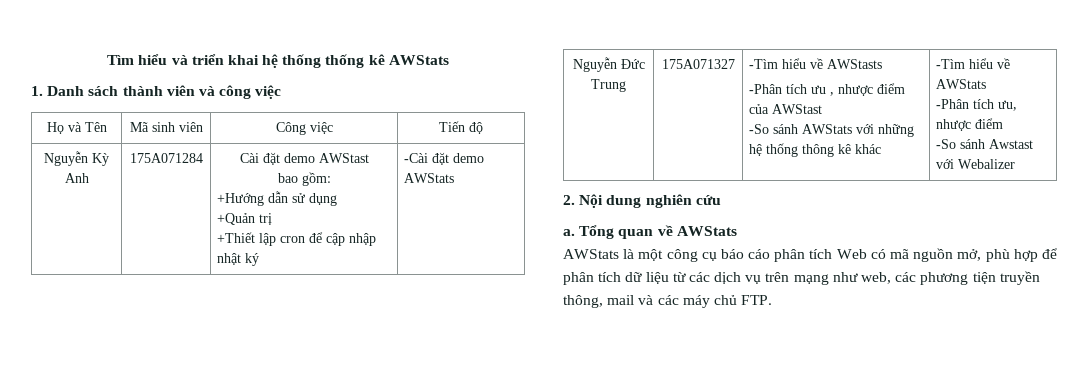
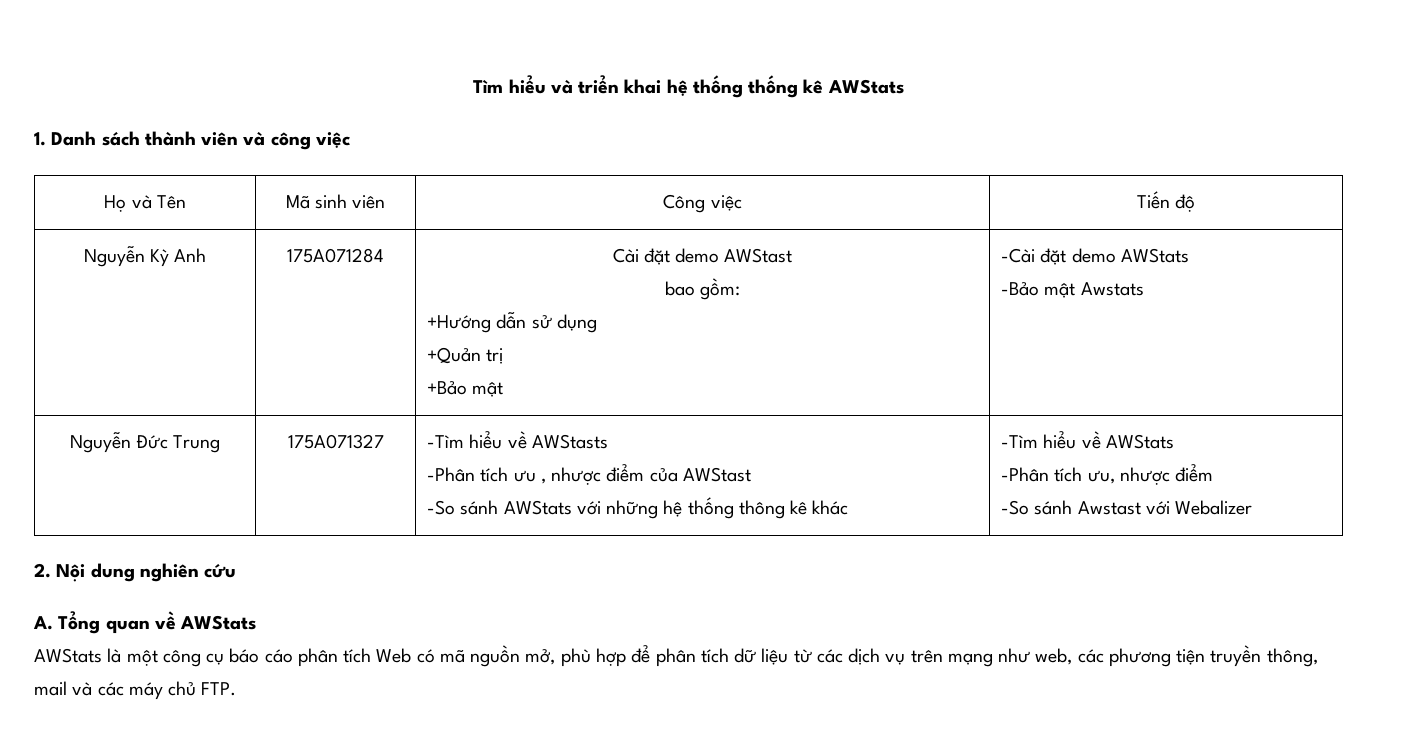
[217,232,377,246] [217,253,260,266] +Thiết lập cron để cập nhập nhật ký -> [427,381,504,397] +Bảo mật
(455, 178) none -> [1001,282,1144,298] // -Bảo mật Awstats
[563,229,575,236] a. -> [33,616,53,630] A.

